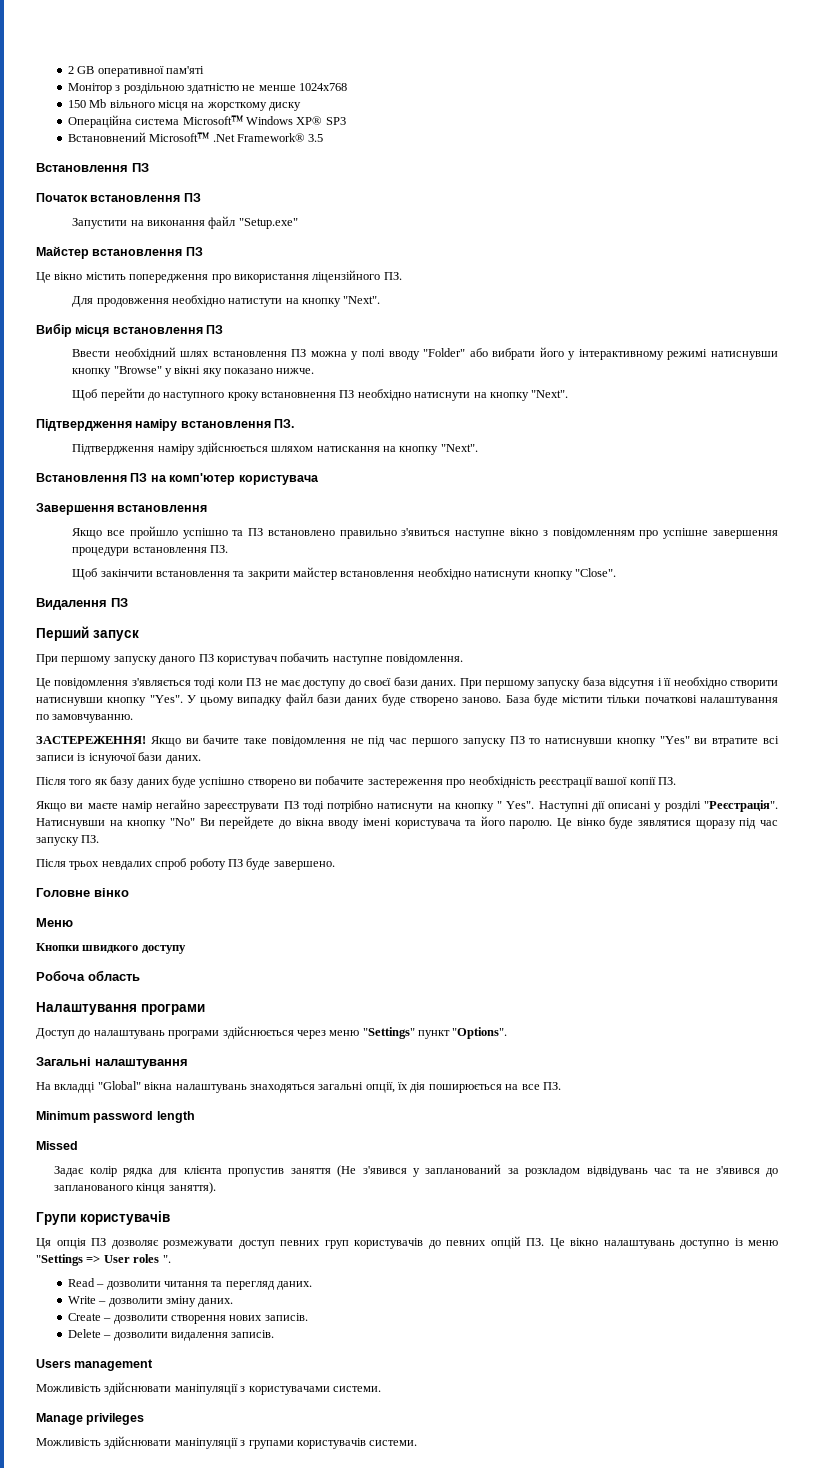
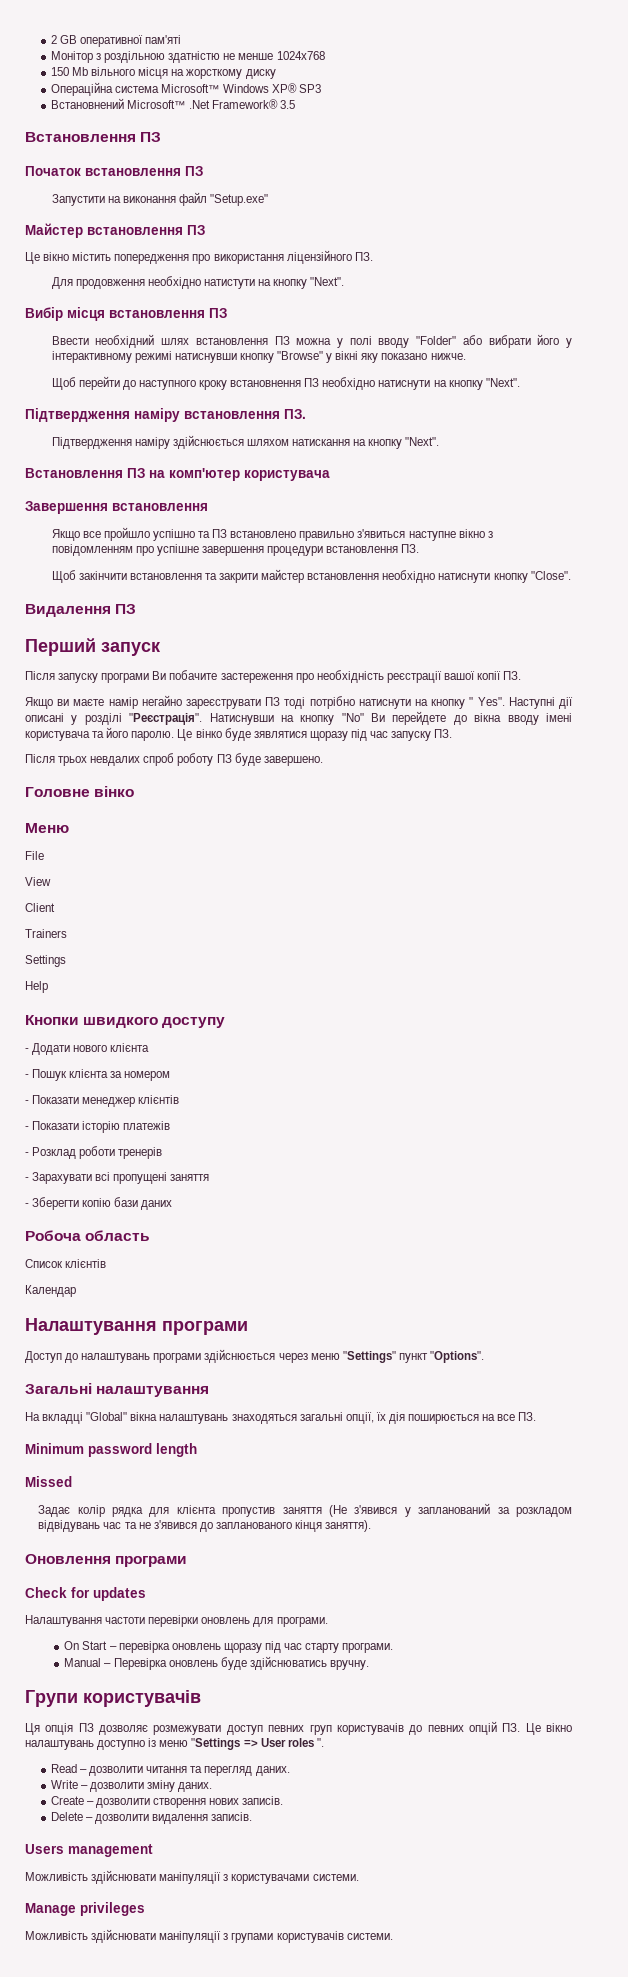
[36,653,463,665] [36,677,779,689] [36,693,778,706] [36,714,134,723] [36,735,780,747] [36,752,201,764] [36,776,312,788] При першому запуску даного ПЗ користувач побачить наступне повідомлення. // Це повідомлення з'являється тоді коли ПЗ не має доступу до своєї бази даних. При першому запуску база відсутня і її необхідно створити натиснувши кнопку "Yes". У цьому випадку файл бази даних буде створено заново. База буде містити тільки початкові налаштування по замовчуванню. // ЗАСТЕРЕЖЕННЯ! Якщо ви бачите таке повідомлення не під час першого запуску ПЗ то натиснувши кнопку "Yes" ви втратите всі записи із існуючої бази даних. // Після того як базу даних буде успішно створено ви -> [25,671,167,683] Після запуску програми Ви
[36,943,186,954] Кнопки швидкого доступу -> [25,851,44,860] [25,877,51,886] [25,903,55,912] [25,929,67,938] [25,955,66,967] [25,981,48,993] [25,1015,226,1028] [25,1043,150,1055] [25,1069,171,1081] [25,1095,180,1107] [25,1121,171,1133] [25,1146,163,1159] [25,1172,210,1184] [25,1197,173,1210] File // View // Client // Trainers // Settings // Help // Кнопки швидкого доступу // - Додати нового клієнта // - Пошук клієнта за номером // - Показати менеджер клієнтів // - Показати історію платежів // - Розклад роботи тренерів // - Зарахувати всі пропущені заняття // - Зберегти копію бази даних
(140, 975) none -> [25,1259,107,1268] [25,1285,76,1297] // Список клієнтів // Календар
(216, 1188) none -> [25,1554,188,1567] [25,1587,146,1601] [25,1615,328,1627] [64,1641,394,1653] [64,1656,369,1670] // Оновлення програми // Check for updates // Налаштування частоти перевірки оновлень для програми. // On Start – перевірка оновлень щоразу під час старту програми. // Manual – Перевірка оновлень буде здійснюватись вручну.

